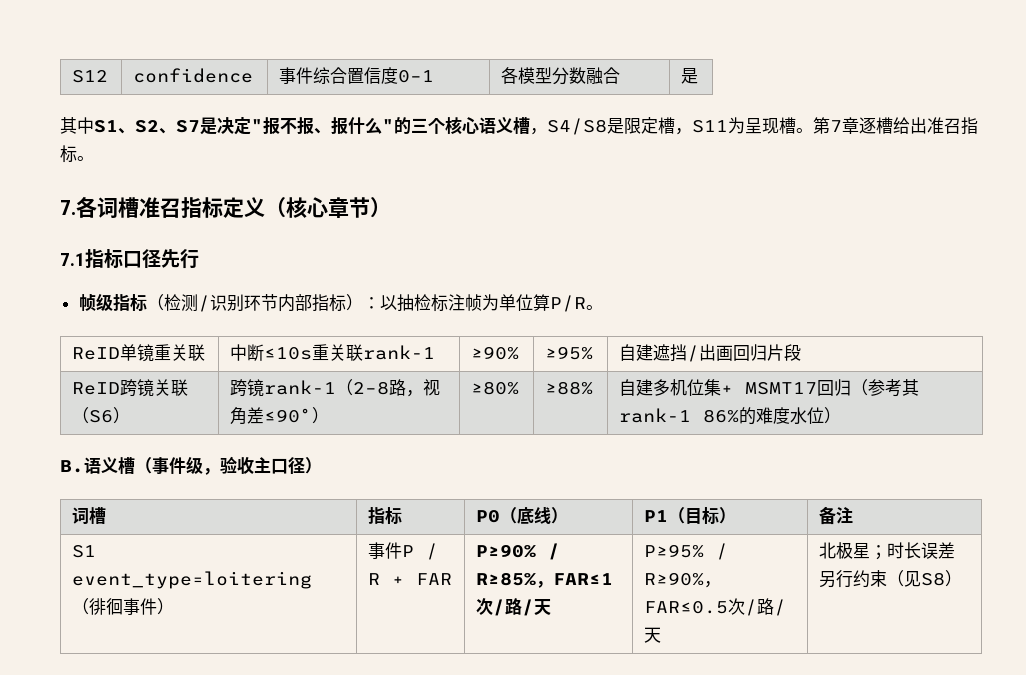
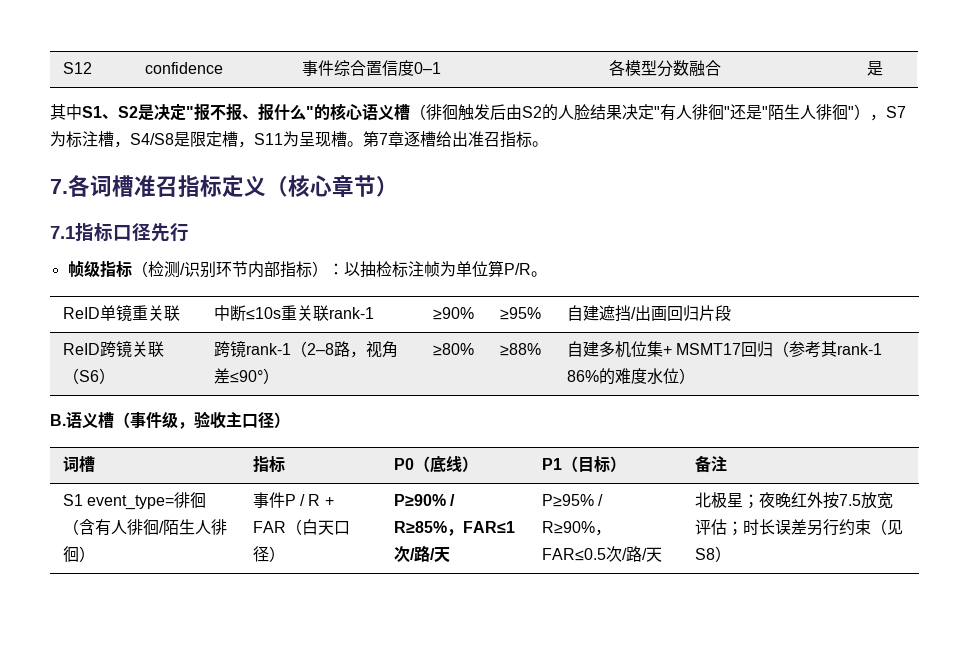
[159,120,200,134] 、S7 -> (138, 112) none
[411,118,445,134] 三个 -> (330, 112) none
(530, 125) none -> [410,104,906,121] [50,131,114,148] （徘徊触发后由S2的人脸结果决定"有人徘徊"还是"陌生人徘徊"），S7为标注槽
[72,571,313,589] [72,598,158,615] event_type=loitering（徘徊事件 -> [86,492,206,510] [62,519,227,536] [62,546,79,562] event_type=徘徊（含有人徘徊/陌生人徘徊
(453, 579) none -> [285,519,350,535] [252,546,285,562] （白天口径）
(888, 552) none -> [758,492,893,509] [694,519,743,536] 夜晚红外按7.5放宽评估；

